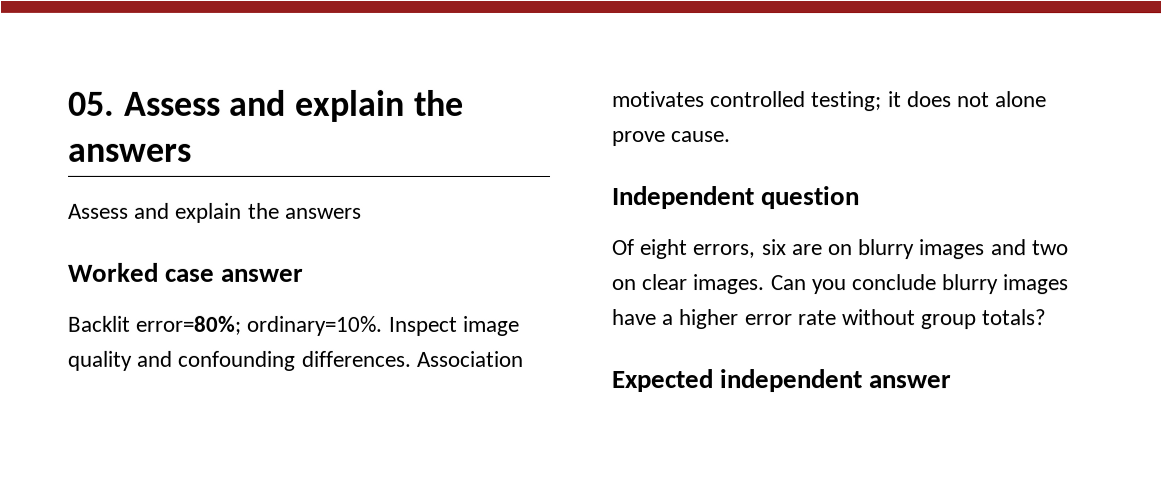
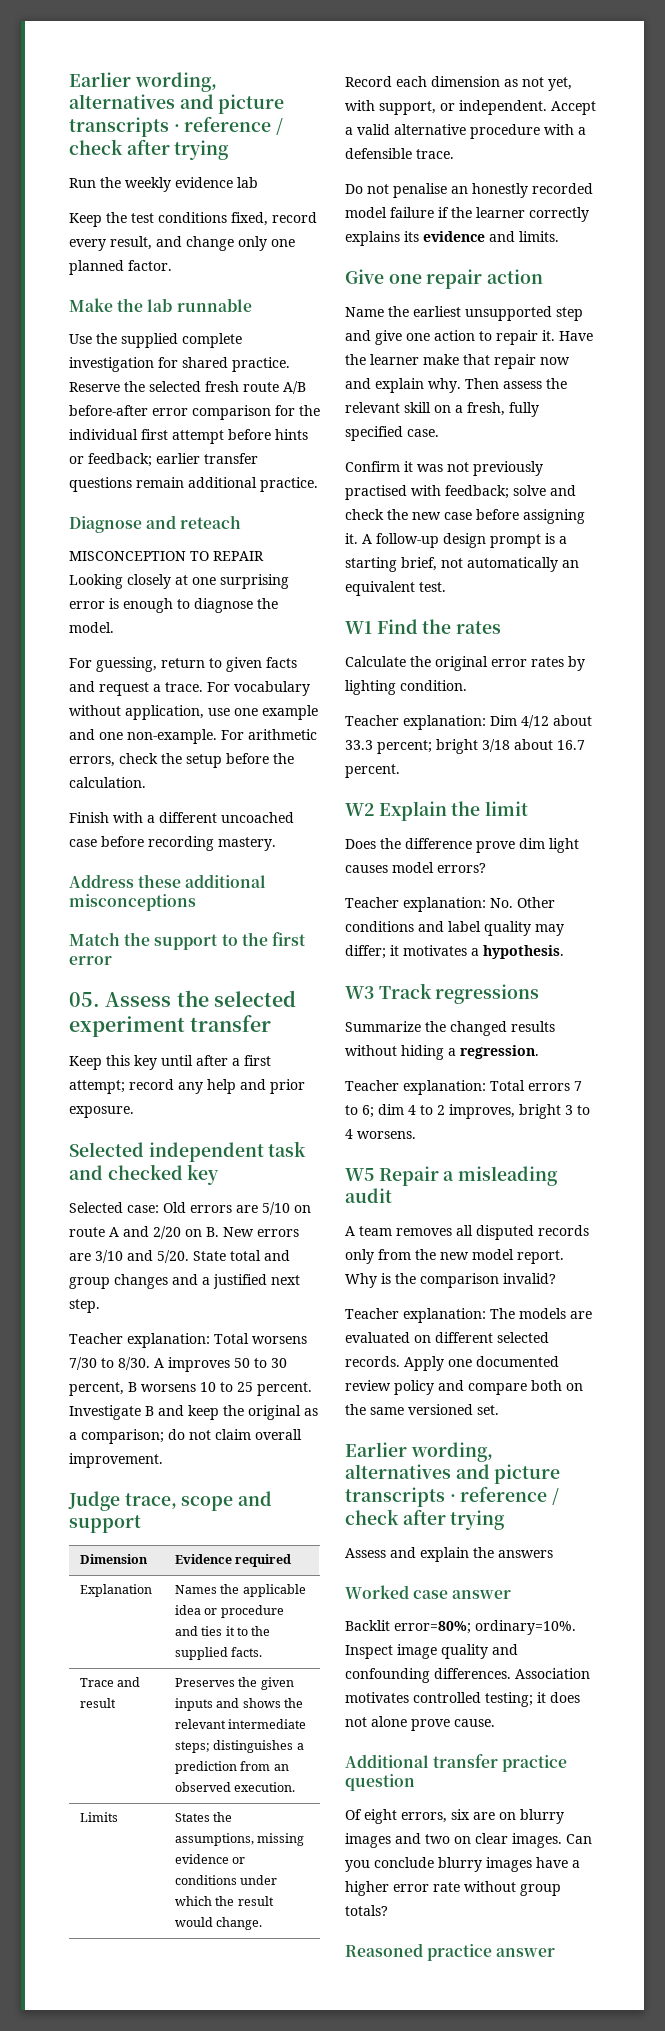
[68,89,464,122] [68,143,192,162] 05. Assess and explain the answers -> [69,72,217,92] [69,94,285,114] [69,116,284,137] [69,139,230,160] [69,177,258,192] [69,212,317,227] [69,236,295,251] [69,260,172,275] [69,298,252,312] [69,333,242,348] [69,357,290,372] [69,381,306,394] [69,405,320,420] [69,429,308,444] [69,453,258,467] [69,477,318,492] [69,515,242,533] [69,551,264,561] [69,574,289,589] [69,598,278,613] [69,622,114,633] [69,657,297,672] [69,681,310,696] [69,705,318,720] [69,729,317,744] [69,753,294,768] [69,777,146,788] [69,812,294,823] [69,836,276,851] [69,874,267,888] [69,894,196,911] [69,932,306,950] [69,956,112,965] [69,990,296,1007] [69,1015,272,1037] [69,1055,271,1070] [69,1079,305,1094] [69,1106,134,1118] [69,1141,307,1162] [69,1164,220,1185] [69,1202,311,1215] [69,1226,299,1239] [69,1250,290,1263] [69,1274,300,1289] [69,1299,100,1313] [69,1333,307,1348] [69,1357,287,1372] [69,1382,312,1396] [69,1405,318,1420] [69,1429,302,1444] [69,1453,163,1468] [68,1491,273,1511] [69,1515,141,1533] [79,1554,148,1564] [174,1554,292,1567] [79,1584,152,1597] [174,1584,306,1597] [174,1605,284,1618] [174,1626,271,1636] [174,1647,263,1660] [79,1677,141,1687] [79,1698,116,1708] [174,1677,294,1690] [174,1698,303,1711] [174,1719,307,1729] [174,1740,304,1753] [174,1761,289,1774] [174,1782,296,1792] [79,1812,118,1822] [174,1812,233,1822] [174,1833,305,1846] [174,1854,246,1864] [174,1875,278,1885] [174,1896,274,1906] [174,1917,263,1930] [345,76,572,91] [345,100,596,115] [345,124,586,139] [345,148,454,159] [345,183,593,198] [345,207,589,222] [345,231,559,246] [345,269,544,289] [345,306,583,321] [345,330,593,345] [345,354,570,369] [345,378,567,393] [345,402,539,417] [345,426,439,441] [345,461,543,476] [345,485,576,500] [345,509,585,524] [345,533,567,548] [345,557,579,572] [345,581,446,596] [345,619,502,634] [345,656,585,671] [345,680,467,695] [345,715,592,730] [345,739,585,754] [345,764,400,778] [345,801,529,821] [345,838,579,853] [345,862,486,873] [345,897,555,912] [345,921,564,936] [345,945,564,959] [345,983,540,1004] [345,1021,555,1036] [345,1045,539,1060] [345,1080,582,1095] [345,1104,590,1119] [345,1129,416,1139] [345,1166,559,1186] [345,1188,392,1203] [345,1225,589,1240] [345,1249,564,1264] [345,1273,556,1288] [345,1308,592,1323] [345,1332,549,1343] [345,1356,559,1371] [345,1380,583,1395] [345,1404,499,1415] [345,1442,493,1462] [345,1464,561,1484] [345,1486,560,1507] [345,1509,506,1530] Earlier wording, alternatives and picture transcripts · reference / check after trying // Run the weekly evidence lab // Keep the test conditions fixed, record every result, and change only one planned factor. // Make the lab runnable // Use the supplied complete investigation for shared practice. Reserve the selected fresh route A/B before-after error comparison for the individual first attempt before hints or feedback; earlier transfer questions remain additional practice. // Diagnose and reteach // MISCONCEPTION TO REPAIR Looking closely at one surprising error is enough to diagnose the model. // For guessing, return to given facts and request a trace. For vocabulary without application, use one example and one non-example. For arithmetic errors, check the setup before the calculation. // Finish with a different uncoached case before recording mastery. // Address these additional misconceptions // Match the support to the first error // 05. Assess the selected experiment transfer // Keep this key until after a first attempt; record any help and prior exposure. // Selected independent task and checked key // Selected case: Old errors are 5/10 on route A and 2/20 on B. New errors are 3/10 and 5/20. State total and group changes and a justified next step. // Teacher explanation: Total worsens 7/30 to 8/30. A improves 50 to 30 percent, B worsens 10 to 25 percent. Investigate B and keep the original as a comparison; do not claim overall improvement. // Judge trace, scope and support // Dimension | Evidence required // Explanation | Names the applicable idea or procedure and ties it to the supplied facts. // Trace and result | Preserves the given inputs and shows the relevant intermediate steps; distinguishes a prediction from an observed execution. // Limits | States the assumptions, missing evidence or conditions under which the result would change. // Record each dimension as not yet, with support, or independent. Accept a valid alternative procedure with a defensible trace. // Do not penalise an honestly recorded model failure if the learner correctly explains its evidence and limits. // Give one repair action // Name the earliest unsupported step and give one action to repair it. Have the learner make that repair now and explain why. Then assess the relevant skill on a fresh, fully specified case. // Confirm it was not previously practised with feedback; solve and check the new case before assigning it. A follow-up design prompt is a starting brief, not automatically an equivalent test. // W1 Find the rates // Calculate the original error rates by lighting condition. // Teacher explanation: Dim 4/12 about 33.3 percent; bright 3/18 about 16.7 percent. // W2 Explain the limit // Does the difference prove dim light causes model errors? // Teacher explanation: No. Other conditions and label quality may differ; it motivates a hypothesis. // W3 Track regressions // Summarize the changed results without hiding a regression. // Teacher explanation: Total errors 7 to 6; dim 4 to 2 improves, bright 3 to 4 worsens. // W5 Repair a misleading audit // A team removes all disputed records only from the new model report. Why is the comparison invalid? // Teacher explanation: The models are evaluated on different selected records. Apply one documented review policy and compare both on the same versioned set. // Earlier wording, alternatives and picture transcripts · reference / check after trying
[612,186,755,210] Independent -> [345,1754,568,1772] Additional transfer practice
[611,369,863,393] Expected independent -> [345,1943,493,1961] Reasoned practice

